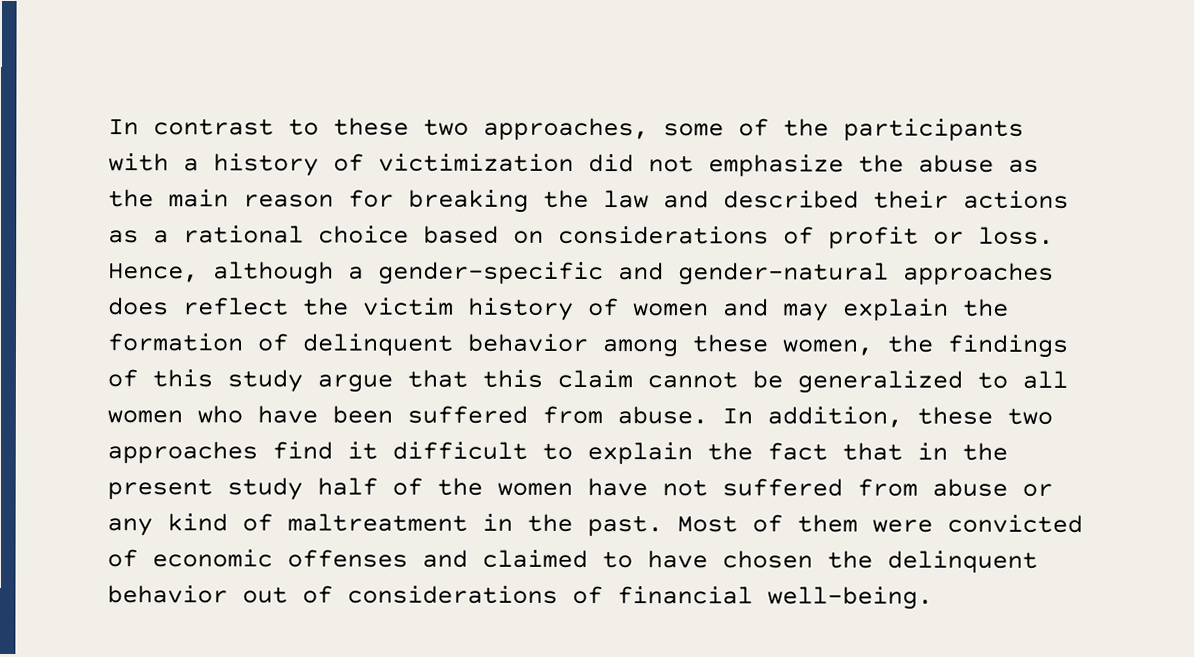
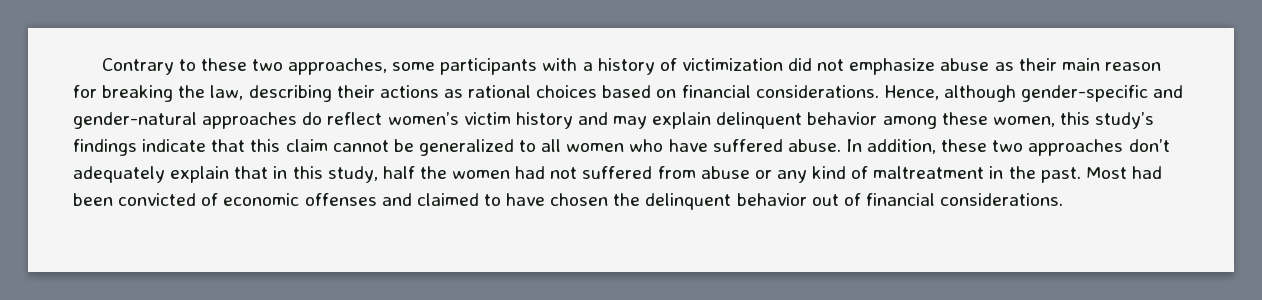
[108,118,274,136] In contrast -> [101,58,174,75] Contrary
[738,118,829,137] of the -> (436, 66) none
[858,154,904,173] the -> (936, 66) none
[108,189,154,208] the -> [1018,58,1057,71] their
[603,190,1069,209] [108,225,1054,249] law and described their actions as a rational choice based on considerations of profit or loss. -> [210,85,879,102] law, describing their actions as rational choices based on financial considerations.
[348,266,364,280] a -> (1016, 93) none
[108,297,1009,322] [107,333,288,352] does reflect the victim history of women and may explain the formation of -> [302,112,712,129] do reflect women’s victim history and may explain
[887,334,1068,358] [107,369,393,393] the findings of this study argue -> [1059,112,1155,129] [73,139,207,156] this study’s findings indicate
[332,405,603,425] been suffered from -> [712,139,783,152] suffered
[272,441,1008,465] [107,477,423,501] find it difficult to explain the fact that in the present study half of -> [1128,139,1170,152] [73,166,415,183] don’t adequately explain that in this study, half
[587,477,648,497] have -> [515,166,546,179] had
[752,514,933,533] of them were -> [1131,166,1162,179] [73,193,113,206] had been
[347,585,933,610] considerations of financial well-being. -> [865,193,1064,206] financial considerations.

